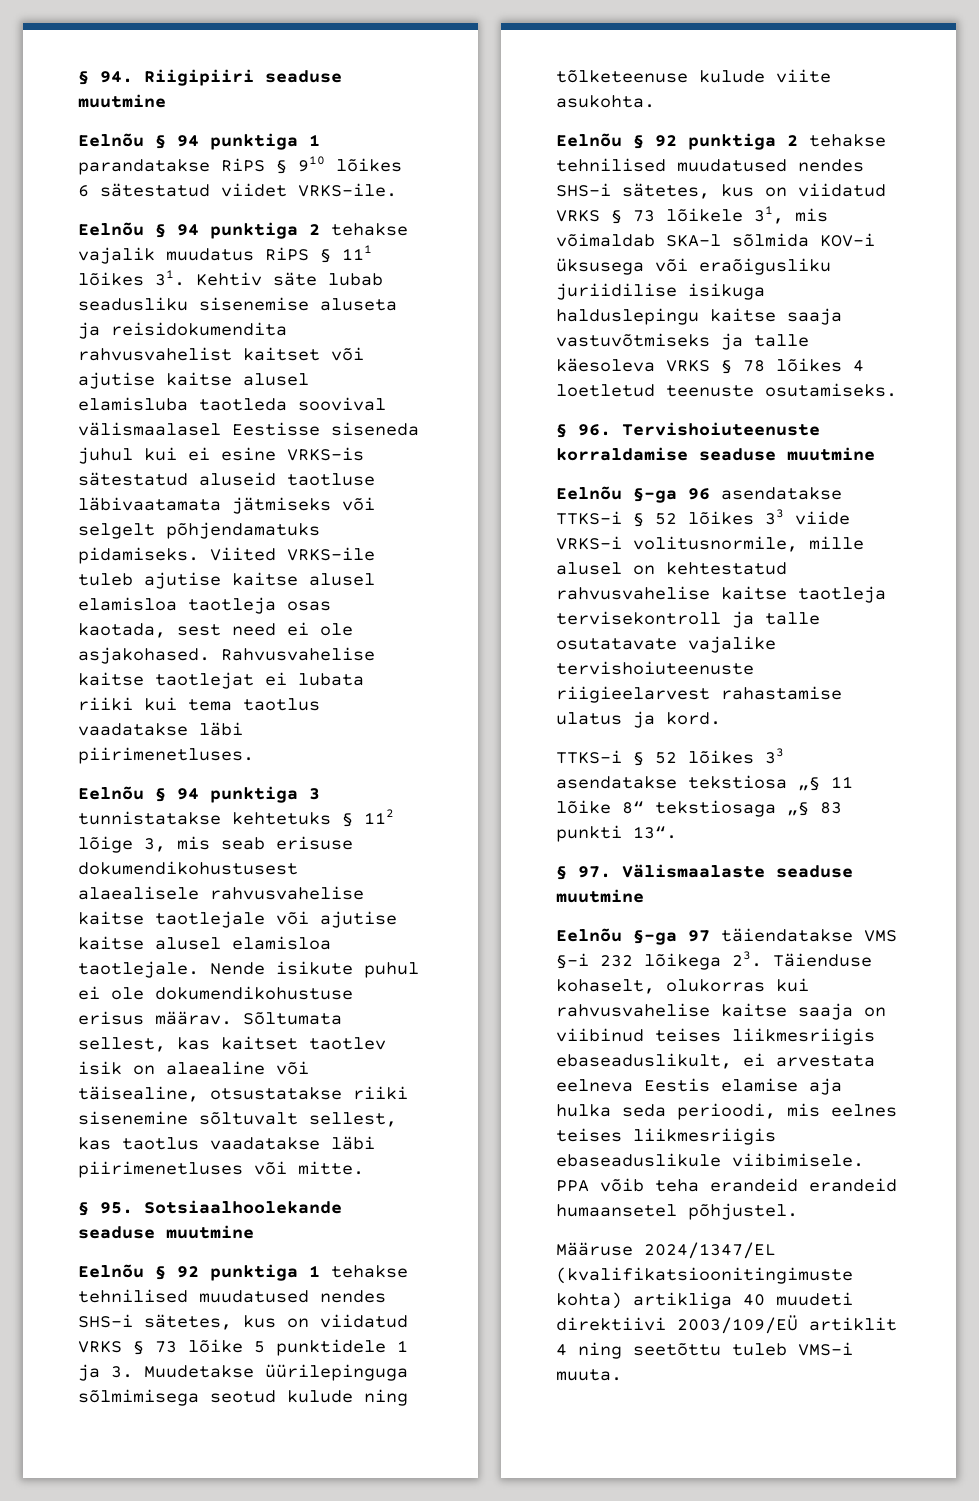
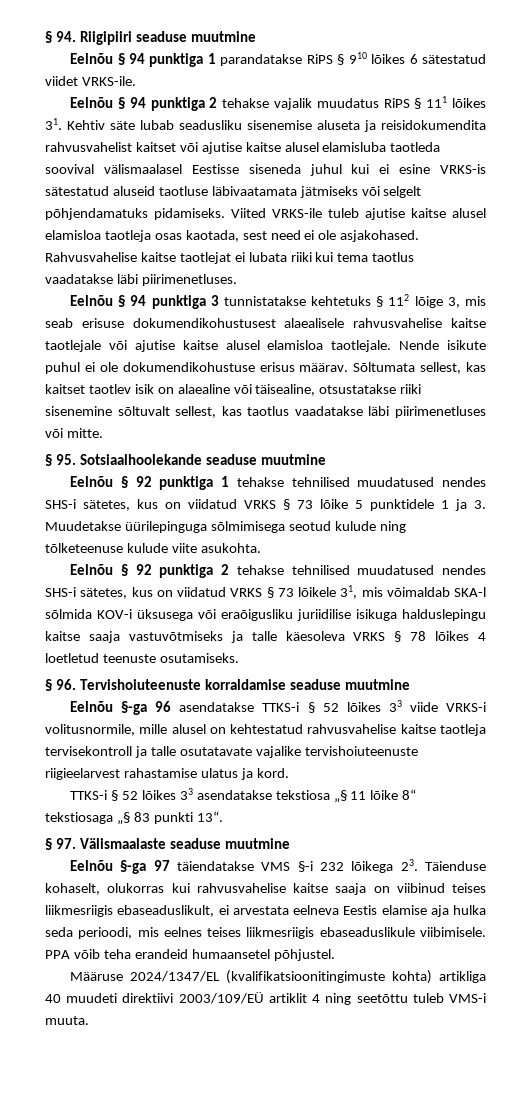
[809,1178,897,1192] erandeid -> (188, 954) none

